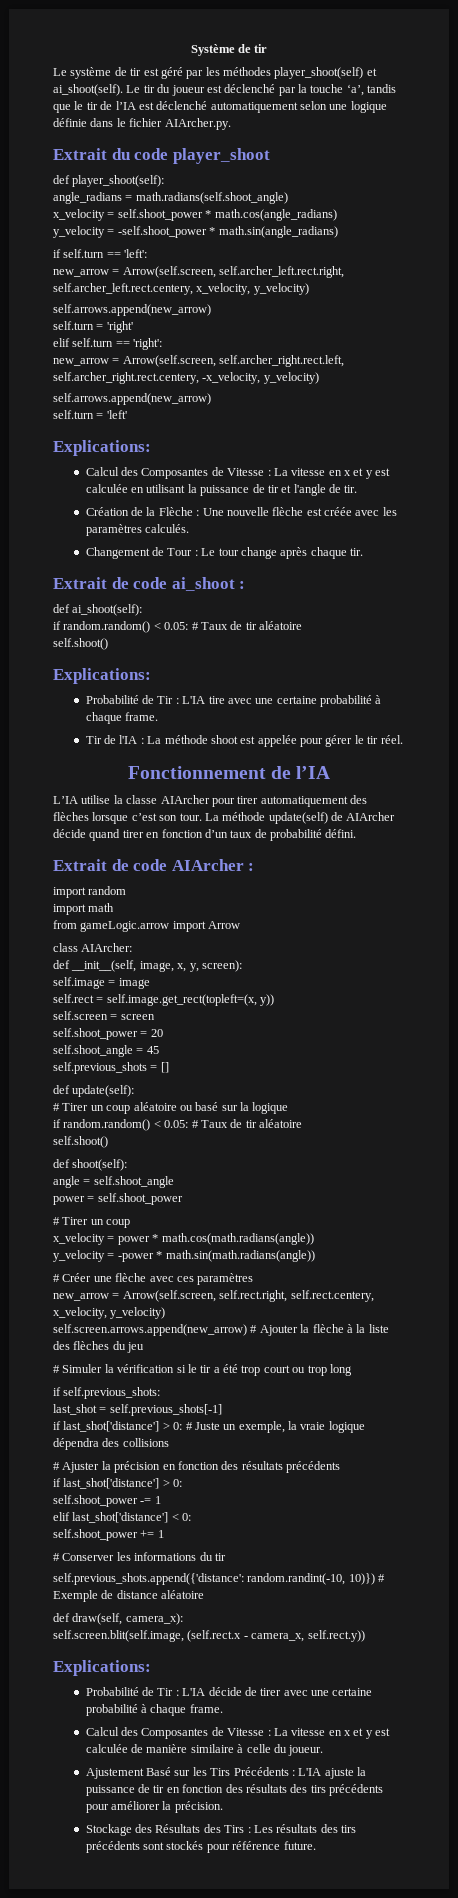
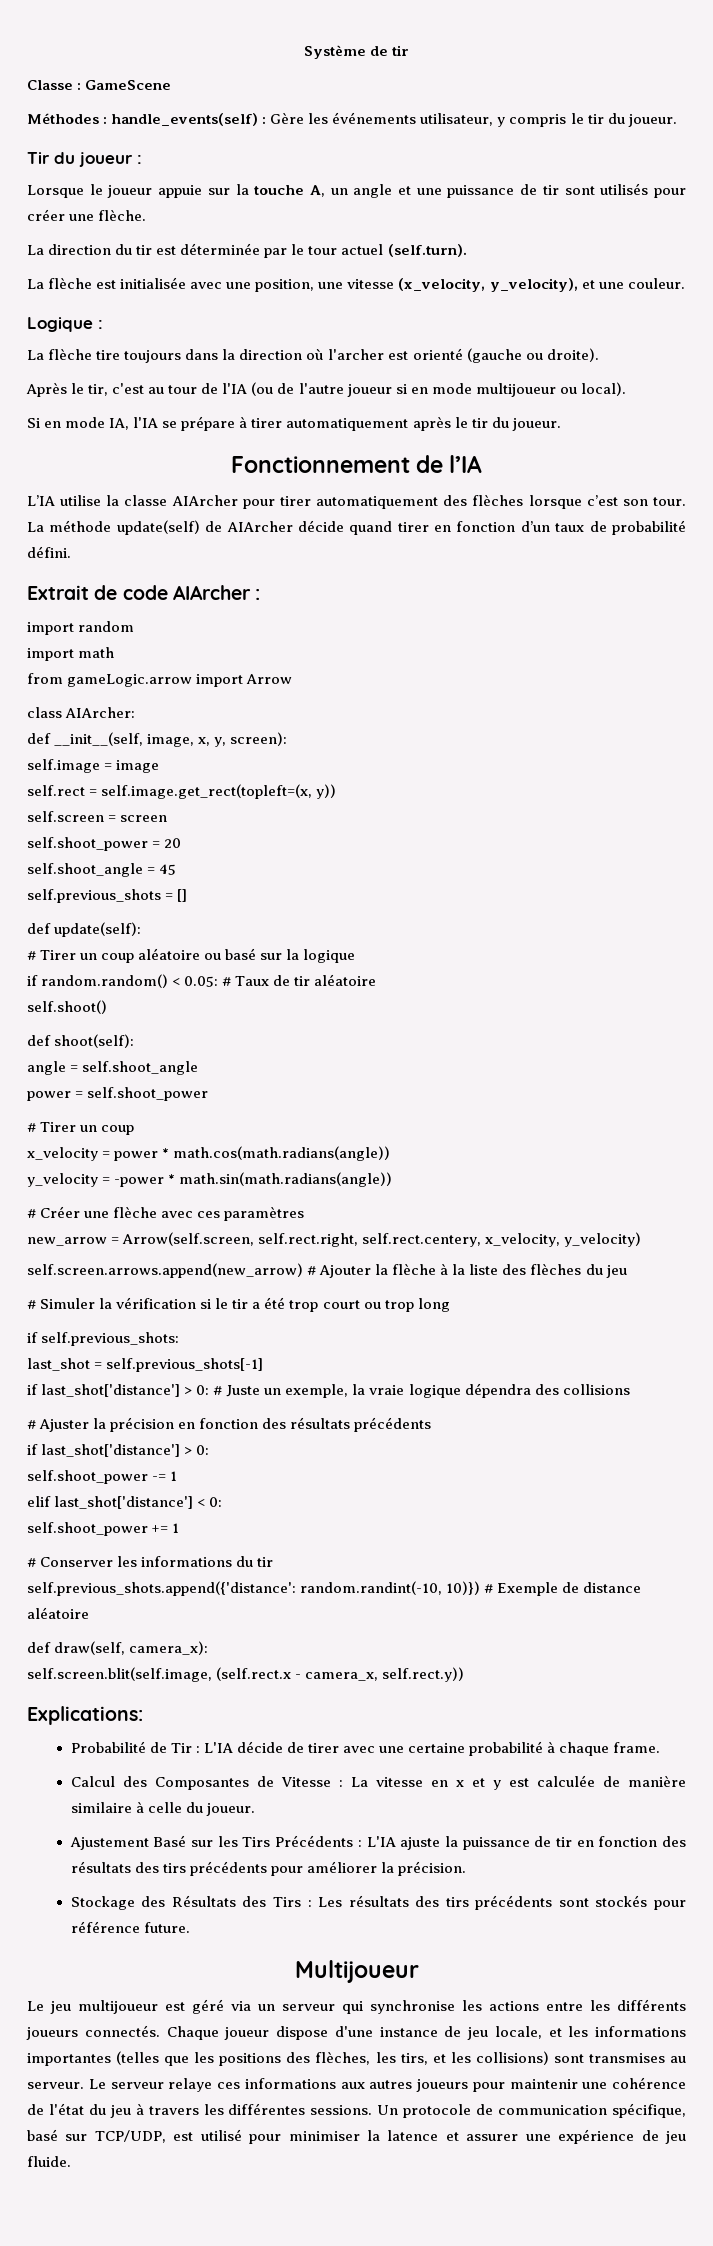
[53,67,377,79] [53,84,397,96] [53,101,387,113] [53,118,231,130] [53,148,270,164] [53,175,165,187] [53,192,288,204] [53,209,337,221] [53,226,338,238] [53,249,148,258] [53,266,345,278] [53,283,309,295] [53,304,211,316] [53,321,133,333] [53,338,163,350] [53,355,345,367] [53,372,319,384] [53,393,211,405] [53,410,127,419] [53,440,151,456] [85,467,391,479] [85,484,358,496] [85,507,397,516] [85,524,190,536] [85,547,364,559] [53,577,246,591] [53,604,143,616] [53,621,302,633] [53,638,108,650] [53,668,151,684] [85,695,382,707] [85,712,159,724] [85,735,403,747] Le système de tir est géré par les méthodes player_shoot(self) et ai_shoot(self). Le tir du joueur est déclenché par la touche ‘a’, tandis que le tir de l’IA est déclenché automatiquement selon une logique définie dans le fichier AIArcher.py. // Extrait du code player_shoot // def player_shoot(self): // angle_radians = math.radians(self.shoot_angle) // x_velocity = self.shoot_power * math.cos(angle_radians) // y_velocity = -self.shoot_power * math.sin(angle_radians) // if self.turn == 'left': // new_arrow = Arrow(self.screen, self.archer_left.rect.right, self.archer_left.rect.centery, x_velocity, y_velocity) // self.arrows.append(new_arrow) // self.turn = 'right' // elif self.turn == 'right': // new_arrow = Arrow(self.screen, self.archer_right.rect.left, self.archer_right.rect.centery, -x_velocity, y_velocity) // self.arrows.append(new_arrow) // self.turn = 'left' // Explications: // Calcul des Composantes de Vitesse : La vitesse en x et y est calculée en utilisant la puissance de tir et l'angle de tir. // Création de la Flèche : Une nouvelle flèche est créée avec les paramètres calculés. // Changement de Tour : Le tour change après chaque tir. // Extrait de code ai_shoot : // def ai_shoot(self): // if random.random() < 0.05: # Taux de tir aléatoire // self.shoot() // Explications: // Probabilité de Tir : L'IA tire avec une certaine probabilité à chaque frame. // Tir de l'IA : La méthode shoot est appelée pour gérer le tir réel. -> [27,80,172,90] [27,112,677,127] [27,152,142,167] [27,183,686,198] [27,209,147,221] [27,243,467,258] [27,277,685,292] [27,317,103,332] [27,348,599,363] [26,382,626,397] [27,416,561,431] Classe : GameScene // Méthodes : handle_events(self) : Gère les événements utilisateur, y compris le tir du joueur. // Tir du joueur : // Lorsque le joueur appuie sur la touche A, un angle et une puissance de tir sont utilisés pour créer une flèche. // La direction du tir est déterminée par le tour actuel (self.turn). // La flèche est initialisée avec une position, une vitesse (x_velocity, y_velocity), et une couleur. // Logique : // La flèche tire toujours dans la direction où l'archer est orienté (gauche ou droite). // Après le tir, c'est au tour de l'IA (ou de l'autre joueur si en mode multijoueur ou local). // Si en mode IA, l'IA se prépare à tirer automatiquement après le tir du joueur.
(316, 1845) none -> [294,1960,419,1983] [27,1999,686,2014] [26,2025,686,2040] [27,2051,686,2066] [27,2077,686,2092] [27,2103,686,2118] [27,2129,687,2144] [27,2156,71,2167] // Multijoueur // Le jeu multijoueur est géré via un serveur qui synchronise les actions entre les différents joueurs connectés. Chaque joueur dispose d'une instance de jeu locale, et les informations importantes (telles que les positions des flèches, les tirs, et les collisions) sont transmises au serveur. Le serveur relaye ces informations aux autres joueurs pour maintenir une cohérence de l'état du jeu à travers les différentes sessions. Un protocole de communication spécifique, basé sur TCP/UDP, est utilisé pour minimiser la latence et assurer une expérience de jeu fluide.

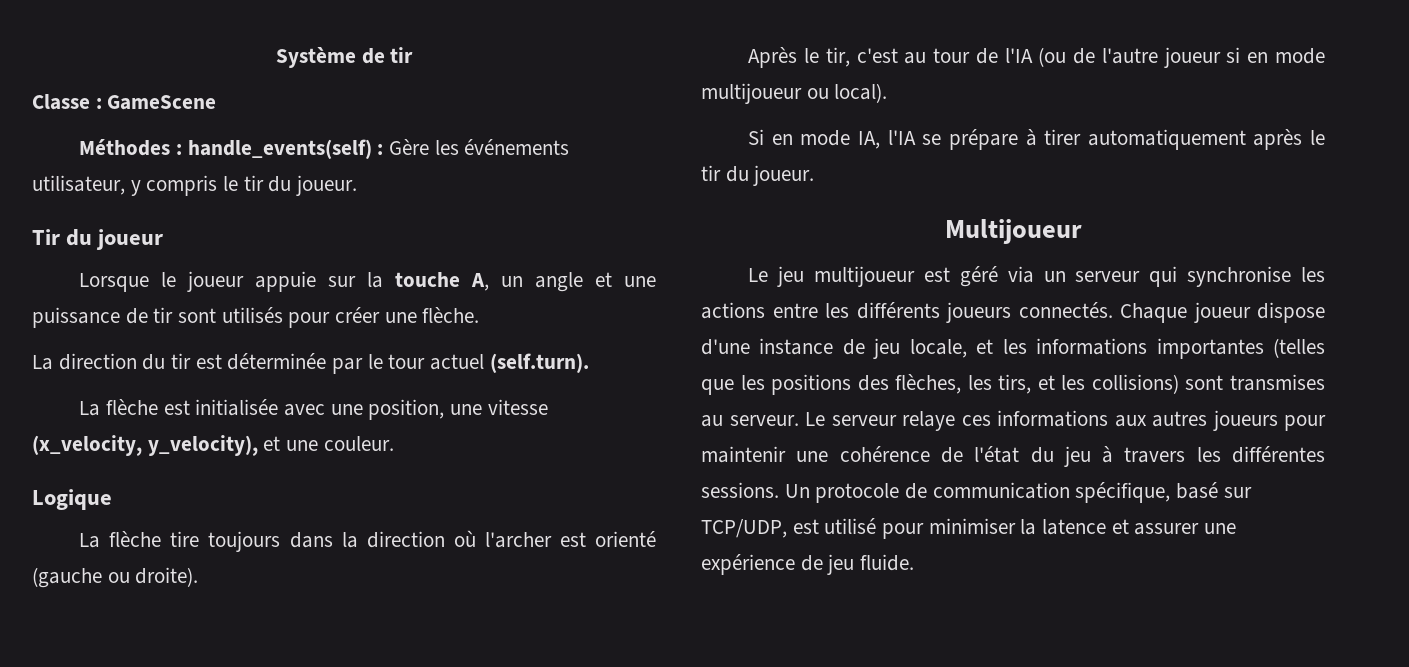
[137,155,142,164] : -> (164, 239) none
[98,320,103,329] : -> (112, 499) none
[230,455,483,473] [27,494,687,509] [27,520,686,535] [27,546,71,558] [27,585,261,600] [27,621,135,635] [27,647,115,661] [27,673,293,687] [27,707,136,718] [27,732,288,747] [27,759,160,773] [27,784,337,799] [27,811,168,822] [27,837,182,851] [27,863,177,877] [27,889,188,903] [27,922,142,937] [27,948,356,963] [27,974,377,988] [27,1000,107,1014] [27,1034,135,1048] [27,1061,199,1075] [27,1087,209,1101] [27,1122,135,1135] [27,1146,391,1161] [27,1172,393,1187] [27,1206,305,1221] [27,1232,642,1247] [27,1263,627,1278] [27,1297,450,1312] [27,1332,180,1346] [27,1358,264,1372] [27,1383,630,1398] [27,1417,432,1432] [27,1444,210,1457] [27,1470,178,1484] [27,1496,223,1509] [27,1522,180,1536] [27,1556,274,1567] [27,1581,642,1596] [27,1607,89,1619] [27,1641,209,1655] [27,1667,465,1682] [27,1706,143,1725] [70,1741,661,1756] [70,1775,686,1790] [70,1801,255,1816] [69,1835,686,1850] [70,1861,467,1876] [70,1895,686,1910] [70,1921,190,1933] // Fonctionnement de l’IA // L’IA utilise la classe AIArcher pour tirer automatiquement des flèches lorsque c’est son tour. La méthode update(self) de AIArcher décide quand tirer en fonction d’un taux de probabilité défini. // Extrait de code AIArcher : // import random // import math // from gameLogic.arrow import Arrow // class AIArcher: // def __init__(self, image, x, y, screen): // self.image = image // self.rect = self.image.get_rect(topleft=(x, y)) // self.screen = screen // self.shoot_power = 20 // self.shoot_angle = 45 // self.previous_shots = [] // def update(self): // # Tirer un coup aléatoire ou basé sur la logique // if random.random() < 0.05: # Taux de tir aléatoire // self.shoot() // def shoot(self): // angle = self.shoot_angle // power = self.shoot_power // # Tirer un coup // x_velocity = power * math.cos(math.radians(angle)) // y_velocity = -power * math.sin(math.radians(angle)) // # Créer une flèche avec ces paramètres // new_arrow = Arrow(self.screen, self.rect.right, self.rect.centery, x_velocity, y_velocity) // self.screen.arrows.append(new_arrow) # Ajouter la flèche à la liste des flèches du jeu // # Simuler la vérification si le tir a été trop court ou trop long // if self.previous_shots: // last_shot = self.previous_shots[-1] // if last_shot['distance'] > 0: # Juste un exemple, la vraie logique dépendra des collisions // # Ajuster la précision en fonction des résultats précédents // if last_shot['distance'] > 0: // self.shoot_power -= 1 // elif last_shot['distance'] < 0: // self.shoot_power += 1 // # Conserver les informations du tir // self.previous_shots.append({'distance': random.randint(-10, 10)}) # Exemple de distance aléatoire // def draw(self, camera_x): // self.screen.blit(self.image, (self.rect.x - camera_x, self.rect.y)) // Explications: // Probabilité de Tir : L'IA décide de tirer avec une certaine probabilité à chaque frame. // Calcul des Composantes de Vitesse : La vitesse en x et y est calculée de manière similaire à celle du joueur. // Ajustement Basé sur les Tirs Précédents : L'IA ajuste la puissance de tir en fonction des résultats des tirs précédents pour améliorer la précision. // Stockage des Résultats des Tirs : Les résultats des tirs précédents sont stockés pour référence future. -> (815, 175) none

